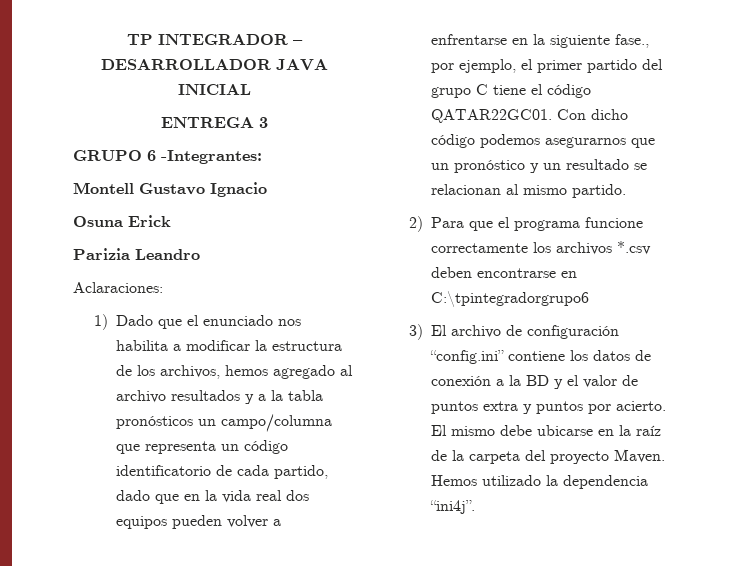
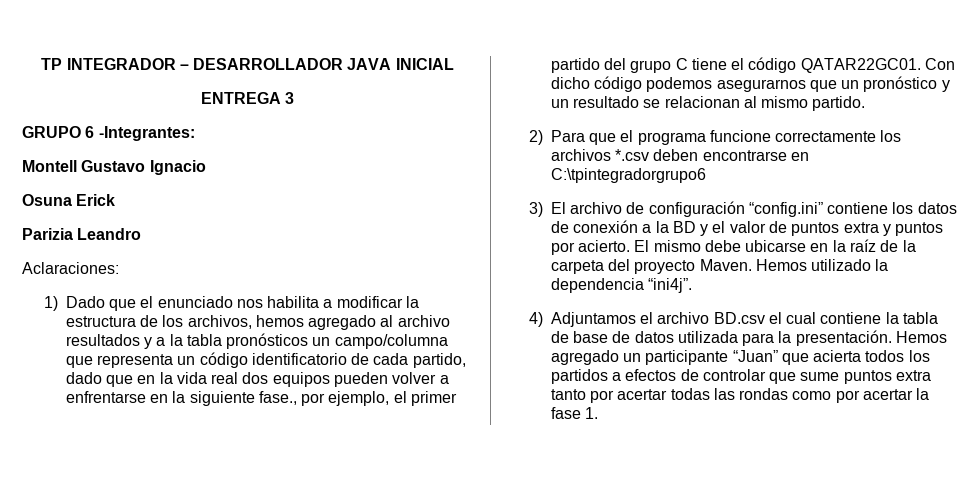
(475, 507) none -> [528,312,939,327] [550,330,948,346] [550,350,930,365] [550,369,932,384] [550,388,930,403] [550,407,598,419] // 4) Adjuntamos el archivo BD.csv el cual contiene la tabla de base de datos utilizada para la presentación. Hemos agregado un participante “Juan” que acierta todos los partidos a efectos de controlar que sume puntos extra tanto por acertar todas las rondas como por acertar la fase 1.

